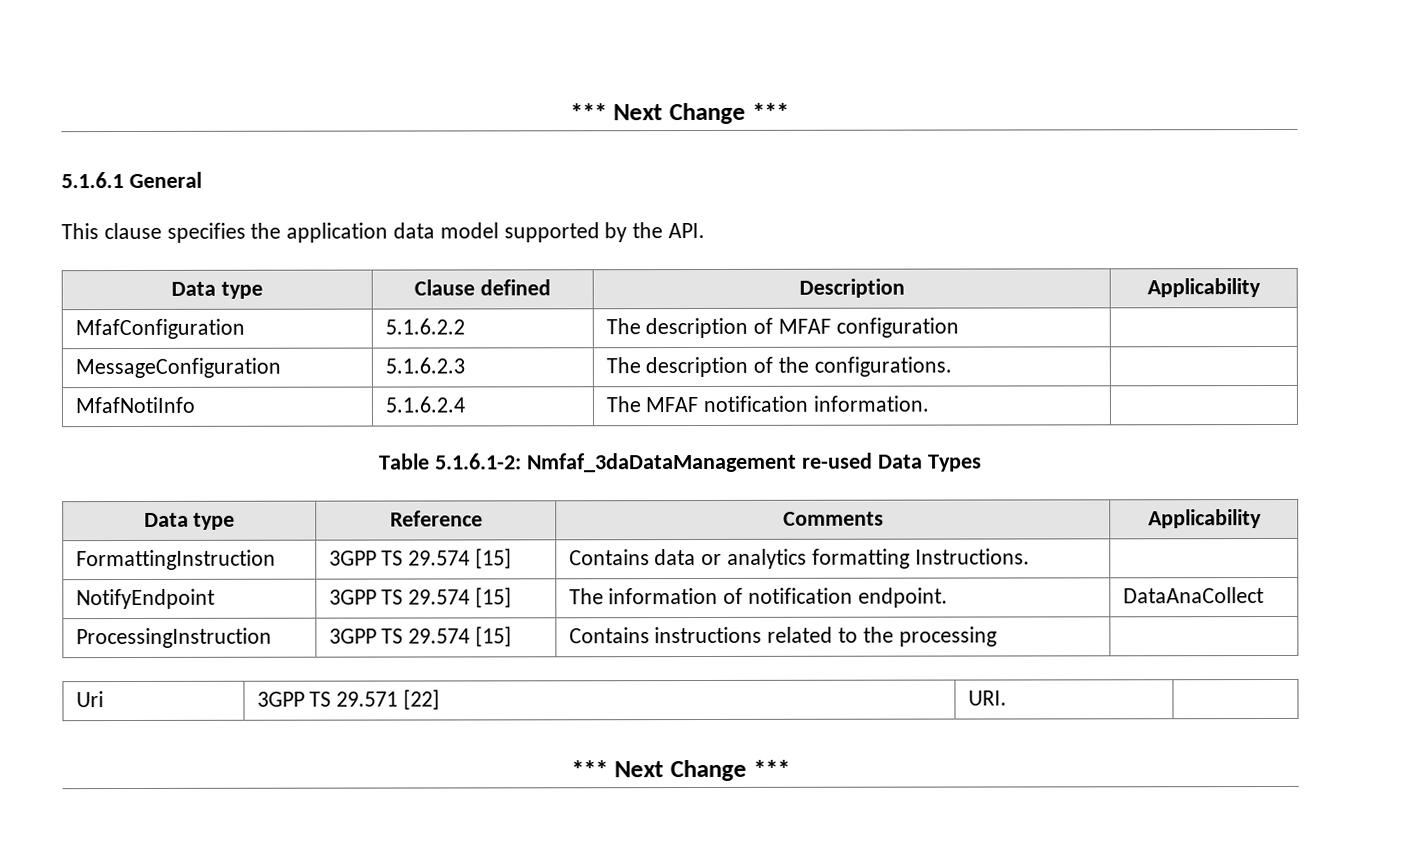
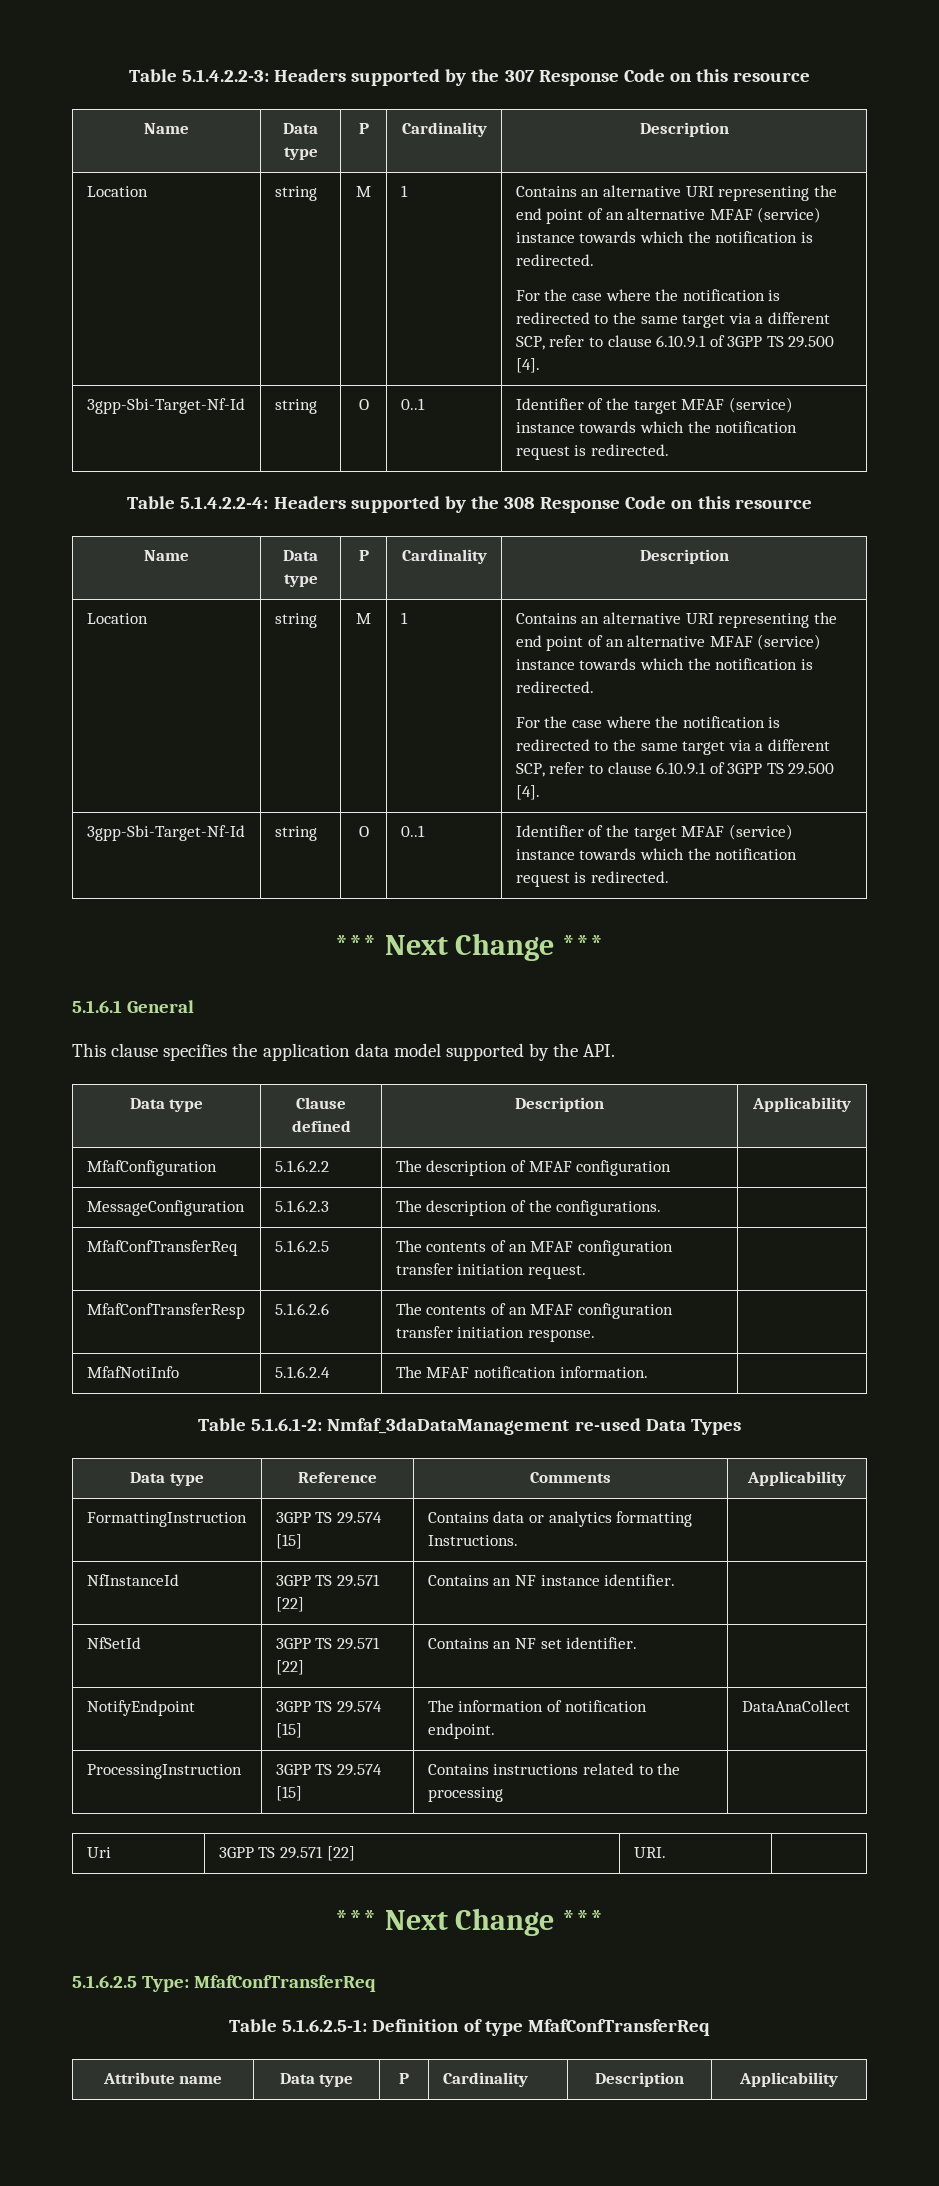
(570, 112) none -> [128,69,811,86] [144,123,189,134] [283,123,318,134] [283,147,318,160] [358,123,369,134] [401,122,487,137] [639,122,729,137] [86,186,148,197] [274,186,317,201] [356,186,371,197] [400,185,408,197] [515,185,837,201] [515,207,822,224] [515,231,813,243] [515,254,594,266] [515,289,781,301] [515,312,830,328] [515,335,835,350] [515,358,540,373] [86,398,245,414] [274,399,317,414] [358,399,369,410] [400,398,425,410] [515,397,793,414] [515,421,798,433] [515,444,669,460] [127,496,812,513] [144,550,189,561] [283,550,318,561] [283,574,318,587] [358,550,369,561] [401,549,487,564] [639,549,729,564] [86,613,148,624] [274,613,317,628] [356,613,371,624] [400,612,408,624] [515,612,837,628] [515,634,822,651] [515,658,813,670] [515,681,594,693] [515,716,781,728] [515,739,830,755] [515,762,835,777] [515,785,540,800] [86,825,245,841] [274,826,317,841] [358,826,369,837] [400,825,425,837] [515,824,793,841] [515,848,798,860] [515,871,669,887] Table 5.1.4.2.2-3: Headers supported by the 307 Response Code on this resource // Name | Data type | P | Cardinality | Description // Location | string | M | 1 | Contains an alternative URI representing the end point of an alternative MFAF (service) instance towards which the notification is redirected. // For the case where the notification is redirected to the same target via a different SCP, refer to clause 6.10.9.1 of 3GPP TS 29.500 [4]. // 3gpp-Sbi-Target-Nf-Id | string | O | 0..1 | Identifier of the target MFAF (service) instance towards which the notification request is redirected. // Table 5.1.4.2.2-4: Headers supported by the 308 Response Code on this resource // Name | Data type | P | Cardinality | Description // Location | string | M | 1 | Contains an alternative URI representing the end point of an alternative MFAF (service) instance towards which the notification is redirected. // For the case where the notification is redirected to the same target via a different SCP, refer to clause 6.10.9.1 of 3GPP TS 29.500 [4]. // 3gpp-Sbi-Target-Nf-Id | string | O | 0..1 | Identifier of the target MFAF (service) instance towards which the notification request is redirected. //
(952, 366) none -> [86,1240,238,1256] [274,1240,329,1252] [395,1240,673,1256] [395,1263,586,1279] [86,1303,245,1319] [274,1303,329,1315] [395,1303,673,1319] [395,1326,595,1342] // MfafConfTransferReq | 5.1.6.2.5 | The contents of an MFAF configuration transfer initiation request. | // MfafConfTransferResp | 5.1.6.2.6 | The contents of an MFAF configuration transfer initiation response. |
(1030, 556) none -> [86,1574,179,1586] [275,1574,380,1587] [275,1597,304,1612] [427,1574,676,1586] [86,1637,141,1649] [275,1637,380,1650] [275,1660,304,1675] [427,1637,638,1649] // NfInstanceId | 3GPP TS 29.571 [22] | Contains an NF instance identifier. | // NfSetId | 3GPP TS 29.571 [22] | Contains an NF set identifier. |
(790, 768) none -> [72,1975,377,1992] [229,2019,710,2036] [102,2072,223,2084] [279,2073,354,2087] [399,2073,409,2084] [442,2072,528,2087] [595,2072,684,2087] [739,2072,838,2087] // 5.1.6.2.5 Type: MfafConfTransferReq // Table 5.1.6.2.5-1: Definition of type MfafConfTransferReq // Attribute name | Data type | P | Cardinality | Description | Applicability

